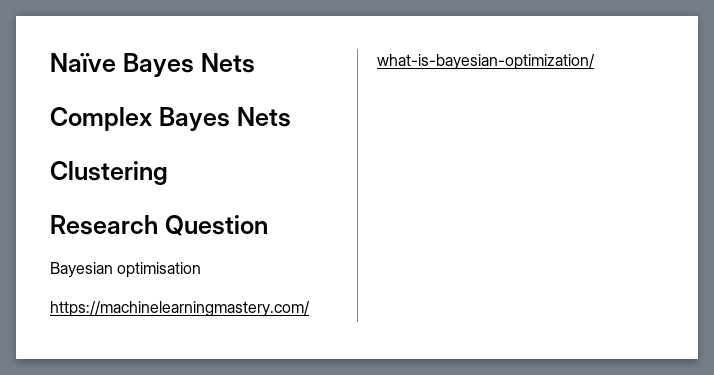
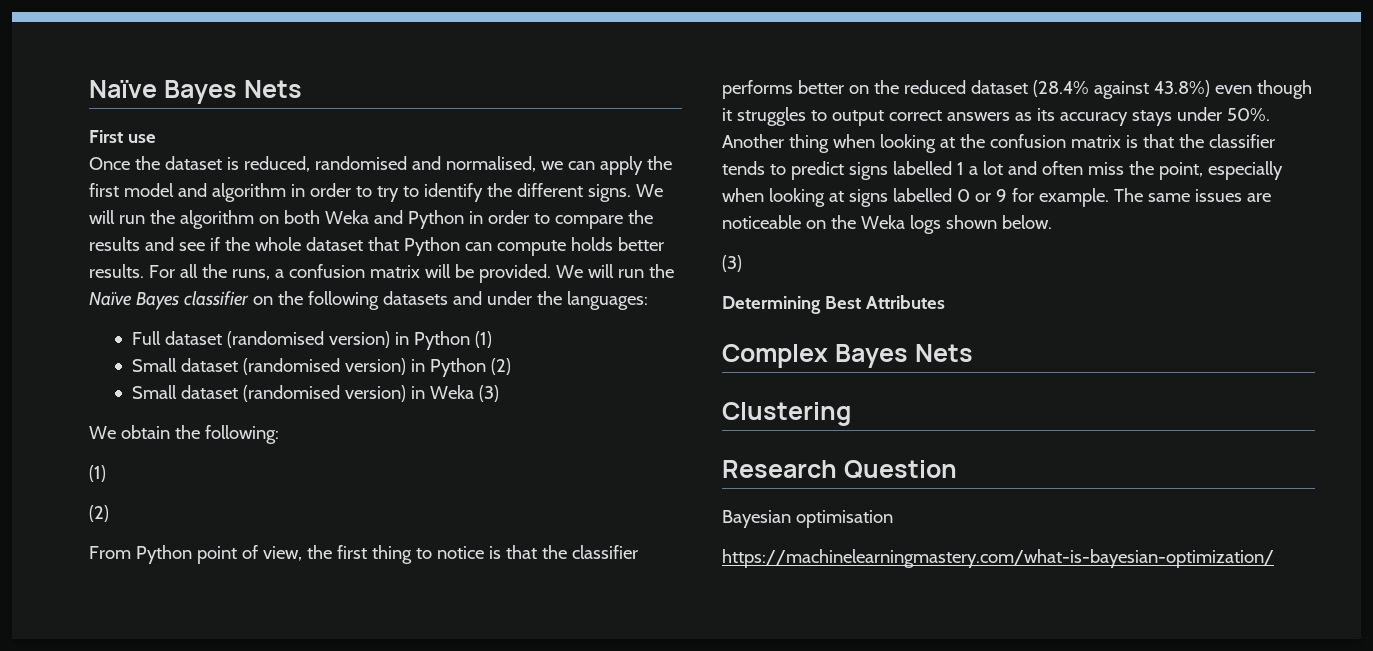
(255, 63) none -> [89,130,156,143] [89,156,672,175] [89,183,663,202] [89,210,653,229] [89,237,664,256] [89,264,674,283] [89,291,648,310] [132,331,493,350] [132,358,512,377] [132,385,500,402] [89,425,279,444] [89,465,106,482] [89,505,109,522] [89,545,638,564] [722,80,1312,99] [722,107,1270,126] [722,134,1275,153] [722,161,1283,180] [722,188,1271,207] [722,215,1052,234] [722,255,742,272] [722,295,945,314] // First use // Once the dataset is reduced, randomised and normalised, we can apply the first model and algorithm in order to try to identify the different signs. We will run the algorithm on both Weka and Python in order to compare the results and see if the whole dataset that Python can compute holds better results. For all the runs, a confusion matrix will be provided. We will run the Naïve Bayes classifier on the following datasets and under the languages: // Full dataset (randomised version) in Python (1) // Small dataset (randomised version) in Python (2) // Small dataset (randomised version) in Weka (3) // We obtain the following: // (1) // (2) // From Python point of view, the first thing to notice is that the classifier performs better on the reduced dataset (28.4% against 43.8%) even though it struggles to output correct answers as its accuracy stays under 50%. Another thing when looking at the confusion matrix is that the classifier tends to predict signs labelled 1 a lot and often miss the point, especially when looking at signs labelled 0 or 9 for example. The same issues are noticeable on the Weka logs shown below. // (3) // Determining Best Attributes

